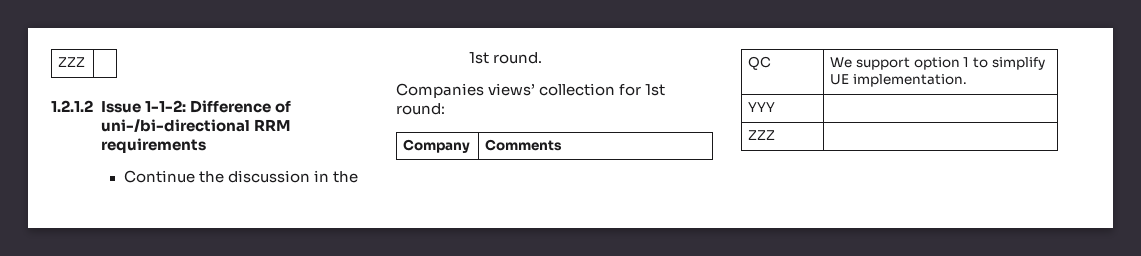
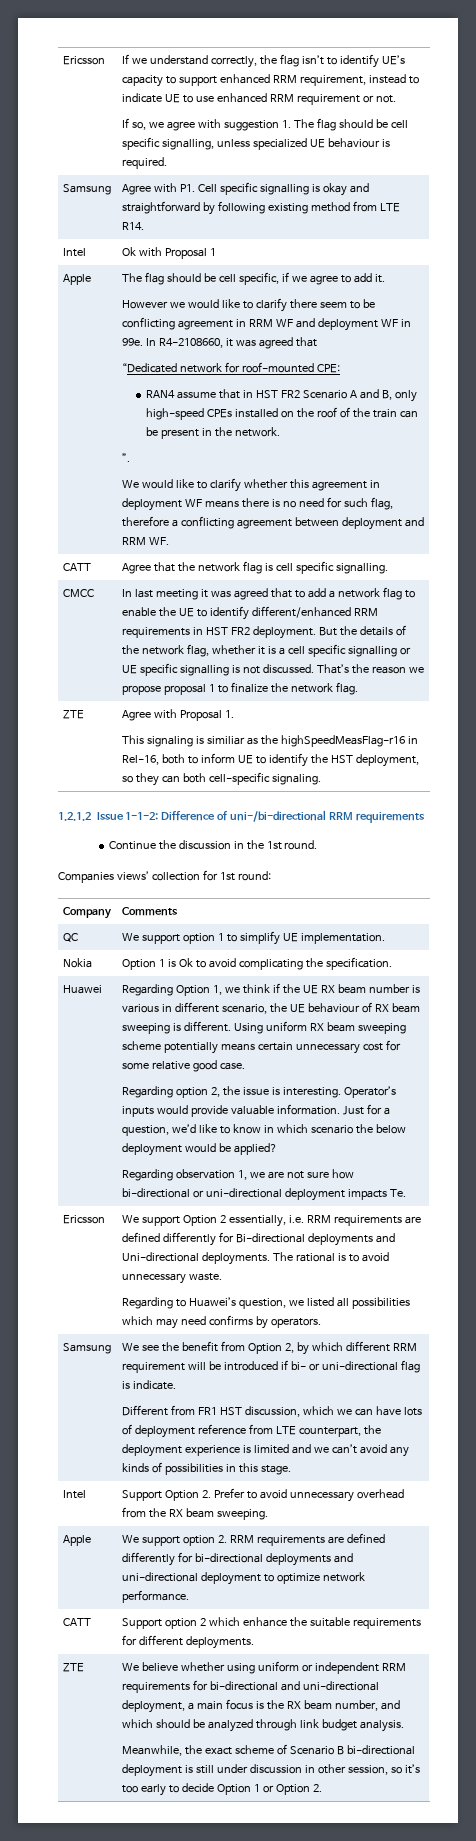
[58,57,86,67] ZZZ | -> [63,56,106,65] [122,54,406,68] [122,74,420,87] [122,93,397,105] [122,118,408,131] [122,137,391,150] [122,157,168,169] [63,184,112,195] [122,182,370,196] [122,201,401,215] [122,222,145,230] [63,248,87,257] [122,247,217,259] [63,274,92,285] [122,272,385,285] [122,298,376,312] [122,317,412,331] [122,337,318,349] [122,362,341,373] [145,389,417,402] [145,407,418,420] [145,427,280,439] [122,453,131,462] [122,478,381,492] [122,497,394,511] [122,516,425,530] [122,537,170,545] [63,563,92,571] [122,561,389,574] [63,589,95,597] [122,587,415,600] [122,606,379,620] [122,625,407,639] [122,644,412,657] [122,663,425,676] [122,682,359,695] [63,710,85,719] [122,709,235,721] [122,735,419,747] [122,753,420,767] [122,772,322,786] Ericsson | If we understand correctly, the flag isn’t to identify UE’s capacity to support enhanced RRM requirement, instead to indicate UE to use enhanced RRM requirement or not. // If so, we agree with suggestion 1. The flag should be cell specific signalling, unless specialized UE behaviour is required. // Samsung | Agree with P1. Cell specific signalling is okay and straightforward by following existing method from LTE R14. // Intel | Ok with Proposal 1 // Apple | The flag should be cell specific, if we agree to add it. // However we would like to clarify there seem to be conflicting agreement in RRM WF and deployment WF in 99e. In R4-2108660, it was agreed that // “Dedicated network for roof-mounted CPE: // RAN4 assume that in HST FR2 Scenario A and B, only high-speed CPEs installed on the roof of the train can be present in the network. // ”. // We would like to clarify whether this agreement in deployment WF means there is no need for such flag, therefore a conflicting agreement between deployment and RRM WF. // CATT | Agree that the network flag is cell specific signalling. // CMCC | In last meeting it was agreed that to add a network flag to enable the UE to identify different/enhanced RRM requirements in HST FR2 deployment. But the details of the network flag, whether it is a cell specific signalling or UE specific signalling is not discussed. That’s the reason we propose proposal 1 to finalize the network flag. // ZTE | Agree with Proposal 1. // This signaling is similiar as the highSpeedMeasFlag-r16 in Rel-16, both to inform UE to identify the HST deployment, so they can both cell-specific signaling.
[748,102,776,112] [748,130,776,140] YYY | // ZZZ | -> [63,958,93,968] [122,957,393,970] [63,985,103,994] [122,983,420,996] [122,1002,421,1014] [122,1021,407,1034] [122,1040,402,1054] [122,1060,246,1072] [122,1086,397,1098] [122,1104,391,1117] [122,1124,407,1136] [122,1143,278,1156] [122,1169,355,1181] [122,1188,407,1201] [63,1215,106,1224] [122,1215,422,1227] [122,1232,396,1246] [122,1252,390,1265] [122,1273,223,1284] [122,1297,411,1309] [122,1315,322,1329] [63,1343,112,1354] [122,1341,418,1355] [122,1360,421,1373] [122,1380,177,1390] [122,1405,423,1417] [122,1424,382,1438] [122,1444,410,1457] [122,1462,292,1475] [63,1490,87,1499] [122,1488,405,1502] [122,1507,269,1520] [63,1535,92,1546] [122,1533,386,1546] [122,1552,354,1566] [122,1572,366,1585] [122,1590,190,1603] [63,1618,92,1626] [122,1617,422,1629] [122,1635,255,1649] [63,1663,85,1672] [122,1661,407,1674] [122,1680,380,1693] [122,1699,401,1713] [122,1719,405,1732] [122,1744,416,1756] [122,1764,421,1777] [122,1783,323,1796] Nokia | Option 1 is Ok to avoid complicating the specification. // Huawei | Regarding Option 1, we think if the UE RX beam number is various in different scenario, the UE behaviour of RX beam sweeping is different. Using uniform RX beam sweeping scheme potentially means certain unnecessary cost for some relative good case. // Regarding option 2, the issue is interesting. Operator’s inputs would provide valuable information. Just for a question, we’d like to know in which scenario the below deployment would be applied? // Regarding observation 1, we are not sure how bi-directional or uni-directional deployment impacts Te. // Ericsson | We support Option 2 essentially, i.e. RRM requirements are defined differently for Bi-directional deployments and Uni-directional deployments. The rational is to avoid unnecessary waste. // Regarding to Huawei’s question, we listed all possibilities which may need confirms by operators. // Samsung | We see the benefit from Option 2, by which different RRM requirement will be introduced if bi- or uni-directional flag is indicate. // Different from FR1 HST discussion, which we can have lots of deployment reference from LTE counterpart, the deployment experience is limited and we can’t avoid any kinds of possibilities in this stage. // Intel | Support Option 2. Prefer to avoid unnecessary overhead from the RX beam sweeping. // Apple | We support option 2. RRM requirements are defined differently for bi-directional deployments and uni-directional deployment to optimize network performance. // CATT | Support option 2 which enhance the suitable requirements for different deployments. // ZTE | We believe whether using uniform or independent RRM requirements for bi-directional and uni-directional deployment, a main focus is the RX beam number, and which should be analyzed through link budget analysis. // Meanwhile, the exact scheme of Scenario B bi-directional deployment is still under discussion in other session, so it’s too early to decide Option 1 or Option 2.

